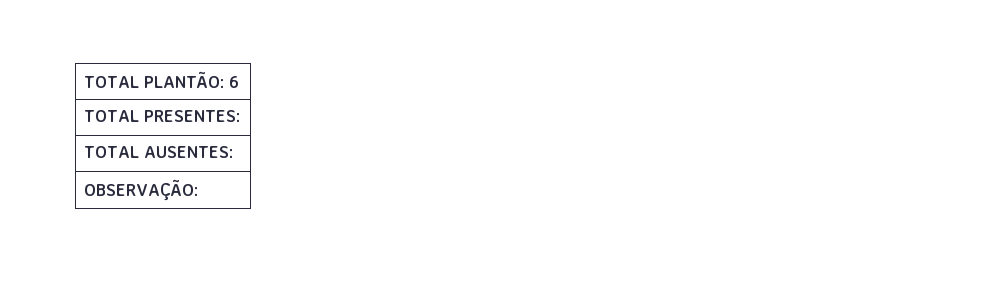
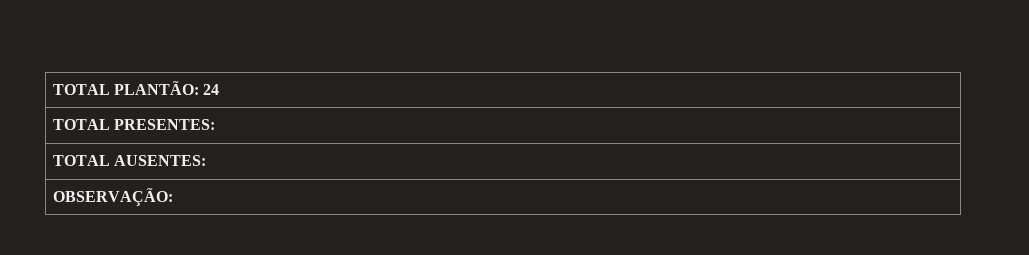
[228,76,239,88] 6 -> [203,84,220,95] 24

